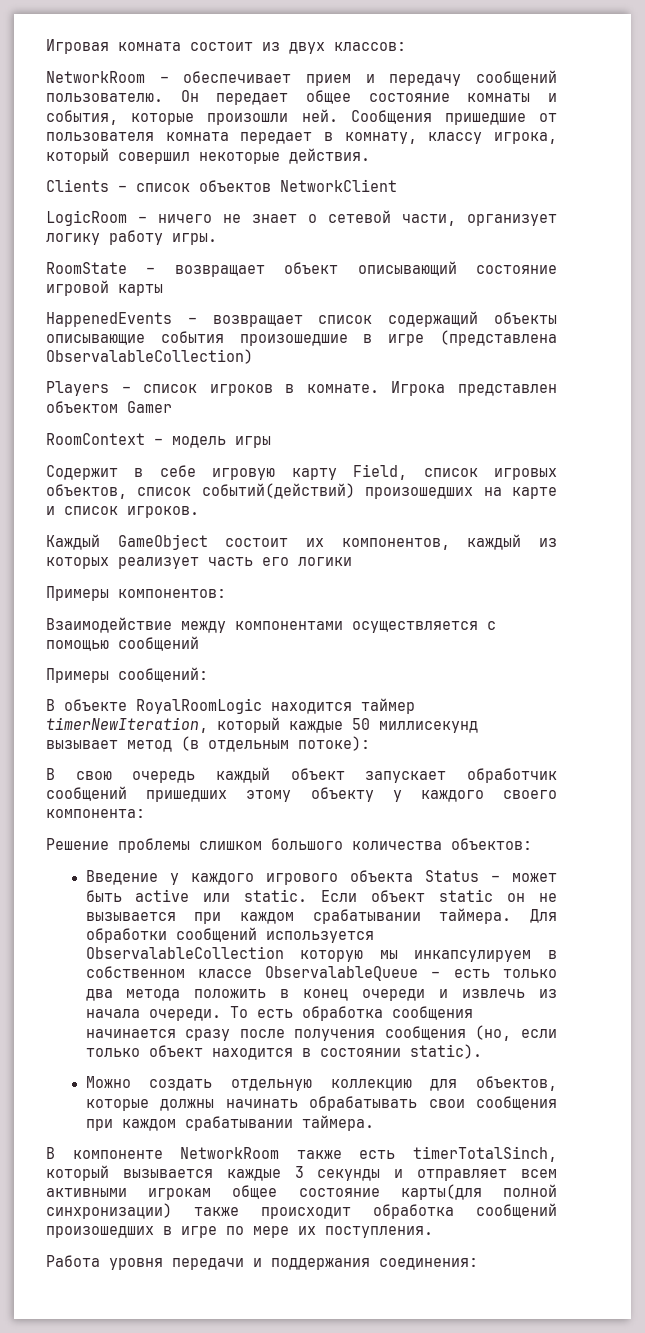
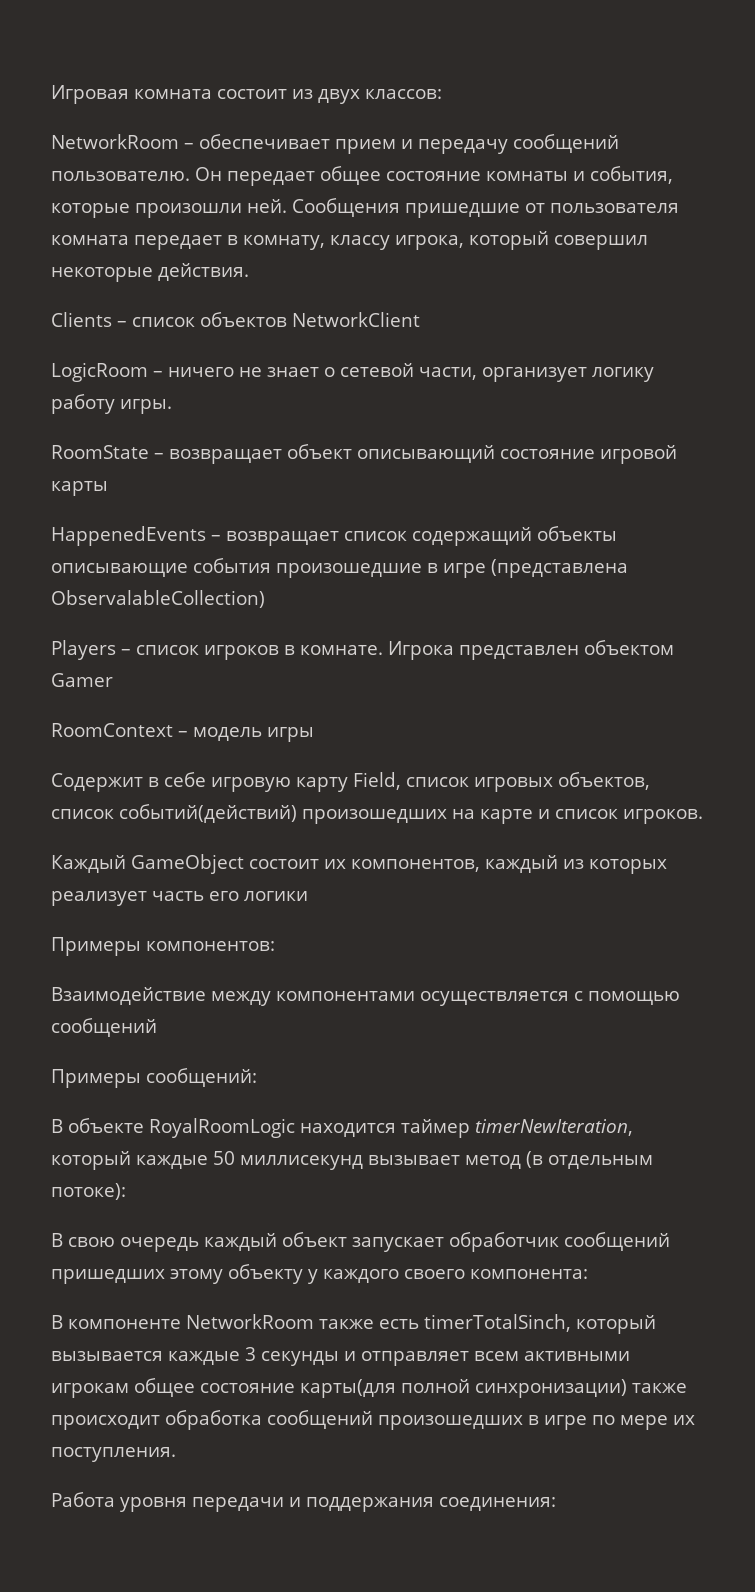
[46,838,532,853] [85,870,557,885] [85,889,557,902] [85,908,557,924] [85,927,374,943] [85,946,557,962] [85,966,557,981] [85,989,557,1001] [85,1006,473,1021] [85,1025,557,1041] [85,1044,482,1060] [85,1076,557,1091] [85,1096,557,1111] [85,1115,374,1131] // Решение проблемы слишком большого количества объектов: // Введение у каждого игрового объекта Status – может быть active или static. Если объект static он не вызывается при каждом срабатывании таймера. Для обработки сообщений используется ObservalableCollection которую мы инкапсулируем в собственном классе ObservalableQueue – есть только два метода положить в конец очереди и извлечь из начала очереди. То есть обработка сообщения начинается сразу после получения сообщения (но, если только объект находится в состоянии static). // Можно создать отдельную коллекцию для объектов, которые должны начинать обрабатывать свои сообщения при каждом срабатывании таймера. -> (588, 1274) none

